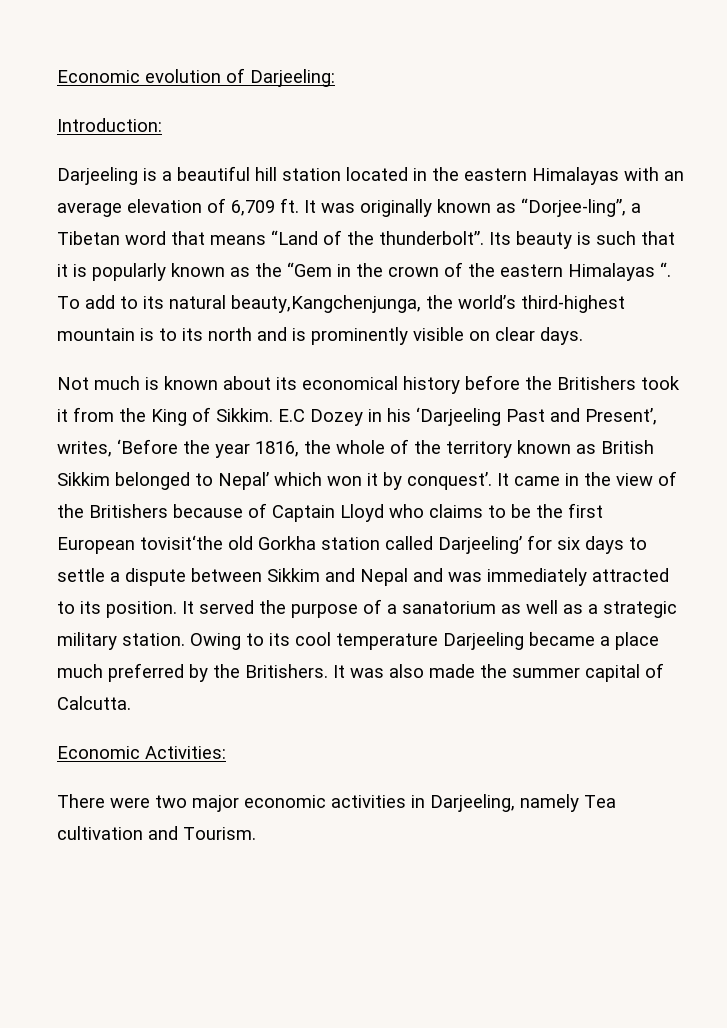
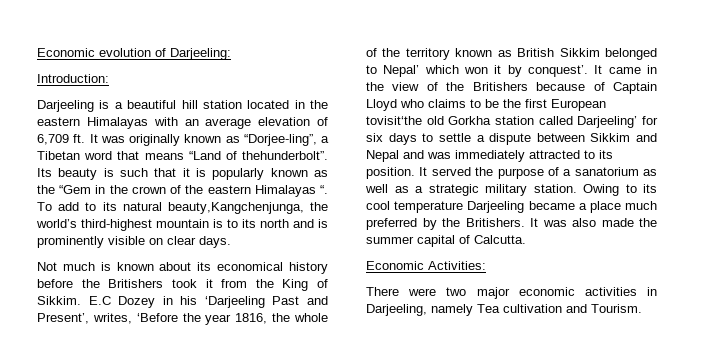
[347,231,484,245] the thunderbolt”. -> [241,151,328,160] thehunderbolt”.

